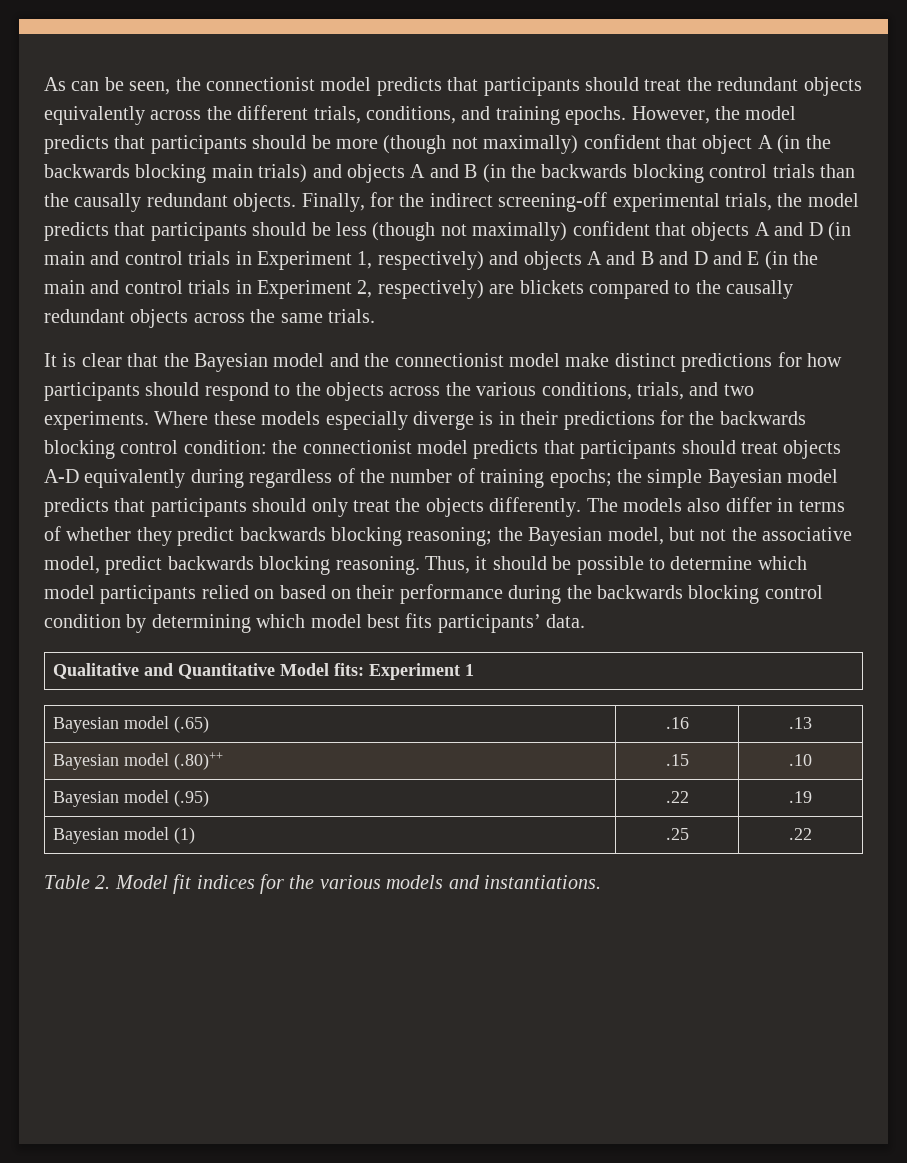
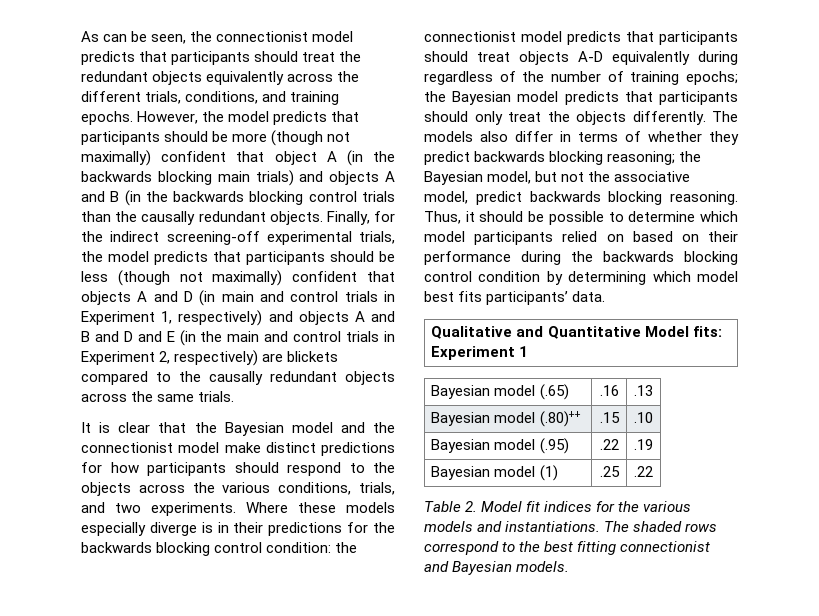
[647,469,703,488] simple -> (446, 96) none
(601, 882) none -> [604,521,718,532] [424,541,711,555] [424,561,570,575] The shaded rows correspond to the best fitting connectionist and Bayesian models.

